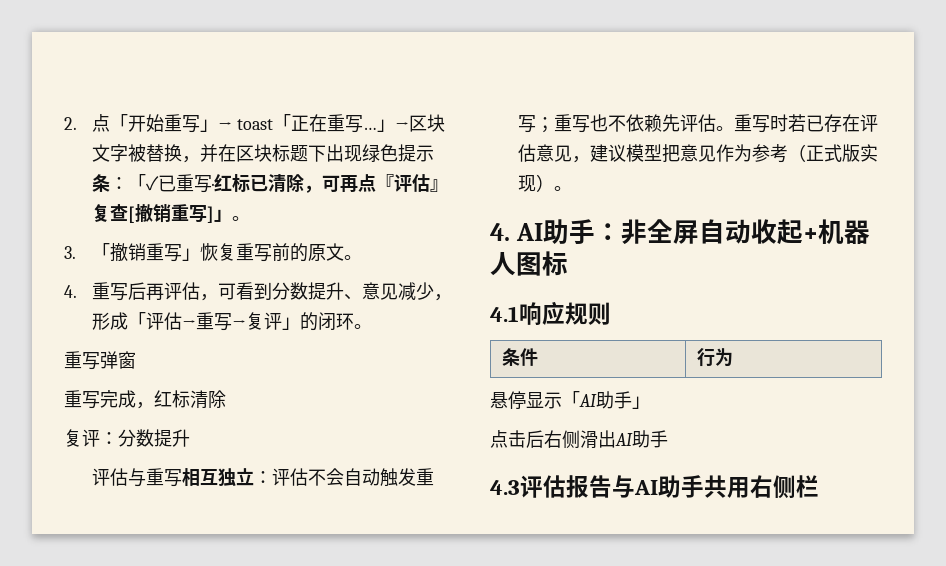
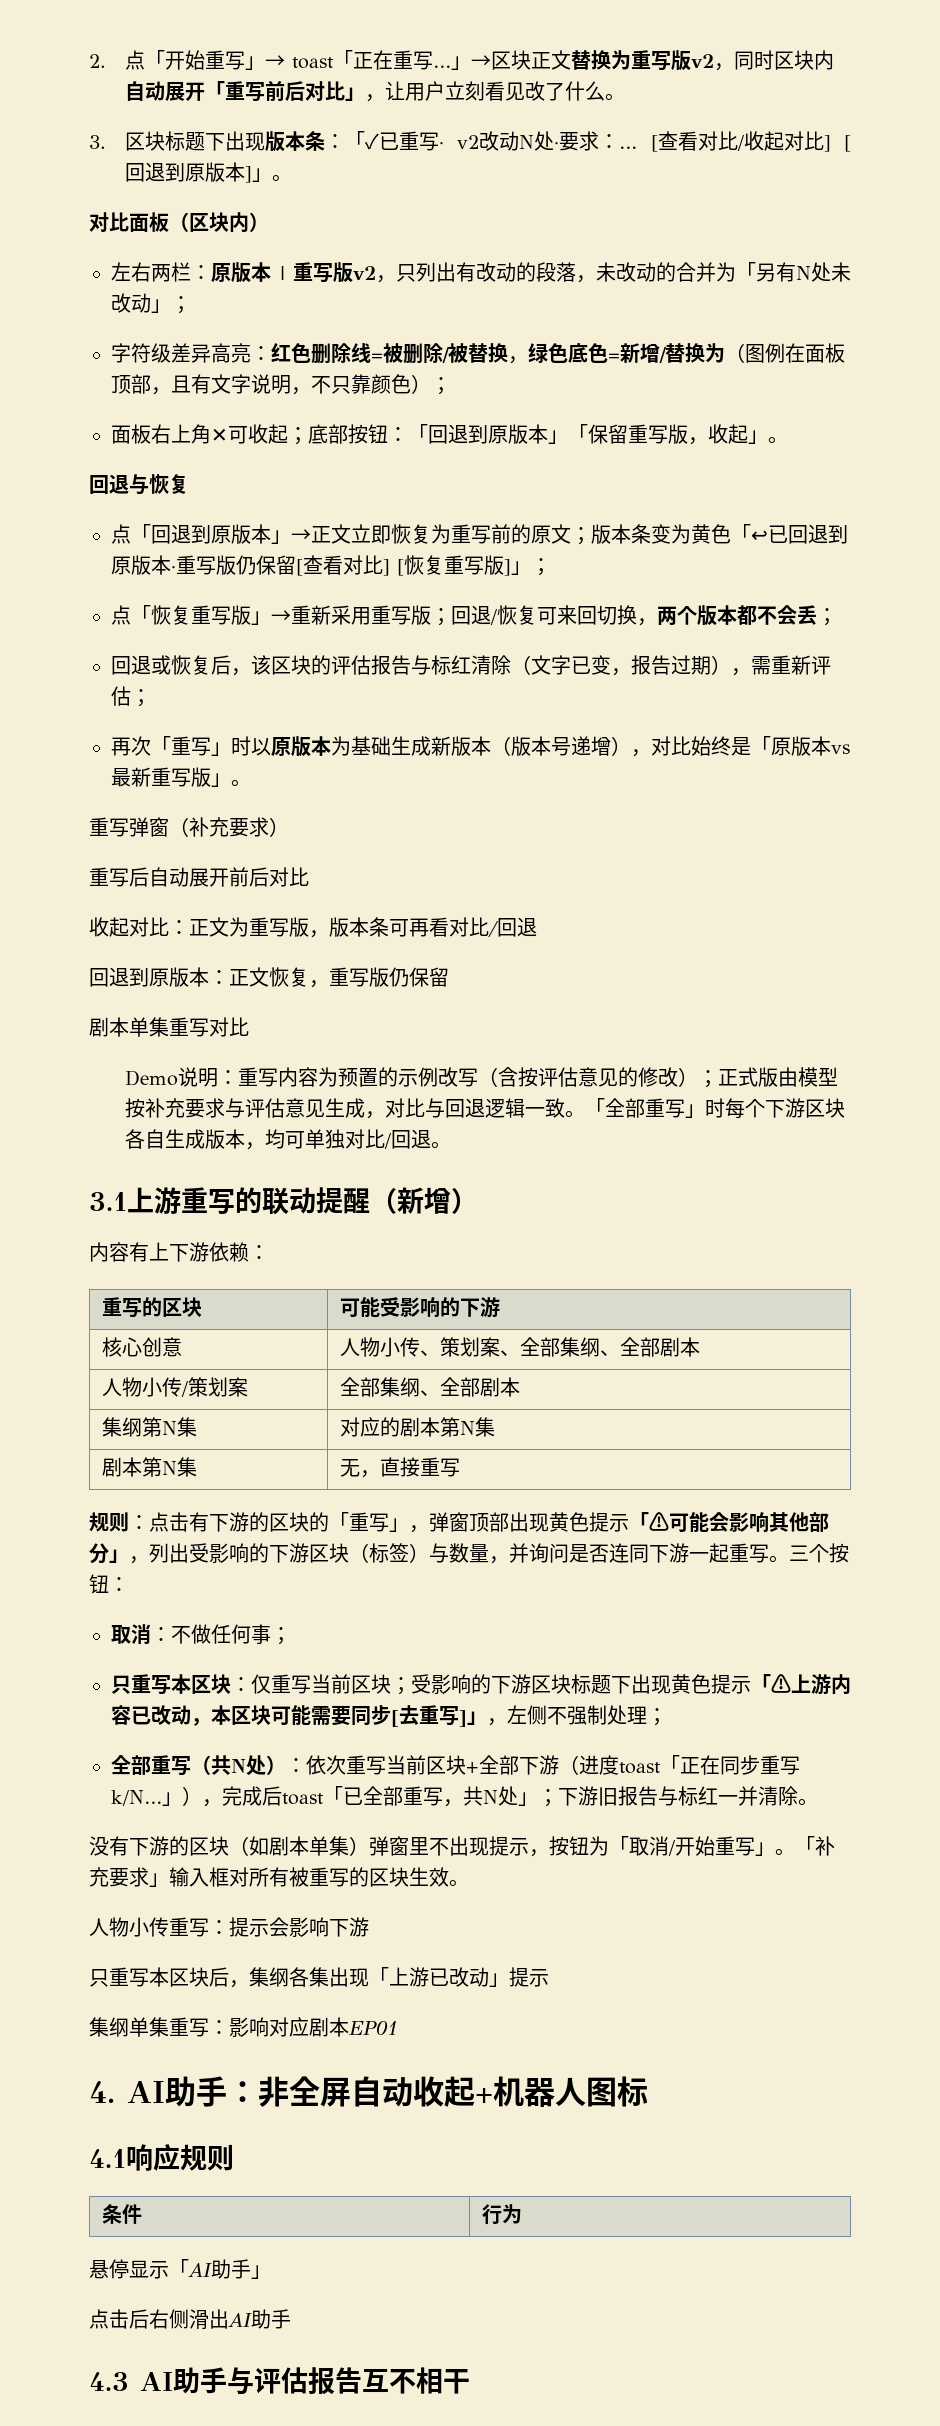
[92,144,435,163] 文字被替换，并在区块标题下出现绿色提示 -> [530,50,834,71] [124,81,625,102] [89,131,305,152] 正文替换为重写版v2，同时区块内自动展开「重写前后对比」，让用户立刻看见改了什么。 // 3.区块标题下出现版本
[214,174,449,193] [92,204,251,223] [64,243,363,262] [64,282,453,301] [92,312,373,331] [64,351,136,370] [64,390,226,409] [64,429,190,447] [92,468,435,487] [518,114,879,133] [518,144,879,163] [518,174,573,192] 红标已清除，可再点『评估』复查[撤销重写]」。 // 3.「撤销重写」恢复重写前的原文。 // 4.重写后再评估，可看到分数提升、意见减少，形成「评估→重写→复评」的闭环。 // 重写弹窗 // 重写完成，红标清除 // 复评：分数提升 // 评估与重写相互独立：评估不会自动触发重写；重写也不依赖先评估。重写时若已存在评估意见，建议模型把意见作为参考（正式版实现）。 -> [457,131,851,152] [124,162,292,183] [89,212,269,233] [111,262,851,283] [111,293,191,314] [111,343,845,364] [111,374,451,395] [111,424,788,445] [89,474,189,495] [111,524,848,545] [111,555,551,576] [111,605,837,626] [111,655,831,676] [111,686,151,707] [111,736,850,757] [111,767,251,787] [89,817,289,837] [89,867,309,887] [89,917,537,938] [89,967,449,988] [89,1017,249,1037] [124,1067,838,1088] [124,1098,845,1119] [124,1129,451,1150] [89,1187,478,1215] [89,1242,269,1262] [102,1297,203,1318] [340,1297,501,1318] [102,1337,183,1357] [340,1337,701,1357] [102,1377,249,1397] [340,1377,521,1397] [102,1417,198,1437] [340,1417,496,1437] [102,1457,198,1477] [340,1457,461,1478] [89,1512,829,1533] [89,1543,849,1564] [89,1574,129,1594] [111,1624,291,1645] [111,1674,851,1695] [111,1705,667,1727] [111,1755,800,1776] [111,1786,818,1807] [89,1836,835,1857] [89,1867,469,1887] [89,1917,369,1937] [89,1967,549,1988] [89,2017,398,2037] v2改动N处·要求：… [查看对比/收起对比] [回退到原版本]」。 // 对比面板（区块内） // 左右两栏：原版本 | 重写版v2，只列出有改动的段落，未改动的合并为「另有N处未改动」； // 字符级差异高亮：红色删除线=被删除/被替换，绿色底色=新增/替换为（图例在面板顶部，且有文字说明，不只靠颜色）； // 面板右上角✕可收起；底部按钮：「回退到原版本」「保留重写版，收起」。 // 回退与恢复 // 点「回退到原版本」→正文立即恢复为重写前的原文；版本条变为黄色「↩已回退到原版本·重写版仍保留[查看对比] [恢复重写版]」； // 点「恢复重写版」→重新采用重写版；回退/恢复可来回切换，两个版本都不会丢； // 回退或恢复后，该区块的评估报告与标红清除（文字已变，报告过期），需重新评估； // 再次「重写」时以原版本为基础生成新版本（版本号递增），对比始终是「原版本vs最新重写版」。 // 重写弹窗（补充要求） // 重写后自动展开前后对比 // 收起对比：正文为重写版，版本条可再看对比/回退 // 回退到原版本：正文恢复，重写版仍保留 // 剧本单集重写对比 // Demo说明：重写内容为预置的示例改写（含按评估意见的修改）；正式版由模型按补充要求与评估意见生成，对比与回退逻辑一致。「全部重写」时每个下游区块各自生成版本，均可单独对比/回退。 // 3.1上游重写的联动提醒（新增） // 内容有上下游依赖： // 重写的区块 | 可能受影响的下游 // 核心创意 | 人物小传、策划案、全部集纲、全部剧本 // 人物小传/策划案 | 全部集纲、全部剧本 // 集纲第N集 | 对应的剧本第N集 // 剧本第N集 | 无，直接重写 // 规则：点击有下游的区块的「重写」，弹窗顶部出现黄色提示「⚠可能会影响其他部分」，列出受影响的下游区块（标签）与数量，并询问是否连同下游一起重写。三个按钮： // 取消：不做任何事； // 只重写本区块：仅重写当前区块；受影响的下游区块标题下出现黄色提示「⚠上游内容已改动，本区块可能需要同步[去重写]」，左侧不强制处理； // 全部重写（共N处）：依次重写当前区块+全部下游（进度toast「正在同步重写k/N…」），完成后toast「已全部重写，共N处」；下游旧报告与标红一并清除。 // 没有下游的区块（如剧本单集）弹窗里不出现提示，按钮为「取消/开始重写」。「补充要求」输入框对所有被重写的区块生效。 // 人物小传重写：提示会影响下游 // 只重写本区块后，集纲各集出现「上游已改动」提示 // 集纲单集重写：影响对应剧本EP01
[520,475,819,499] 评估报告与AI助手共用右侧栏 -> [140,2367,470,2395] AI助手与评估报告互不相干

